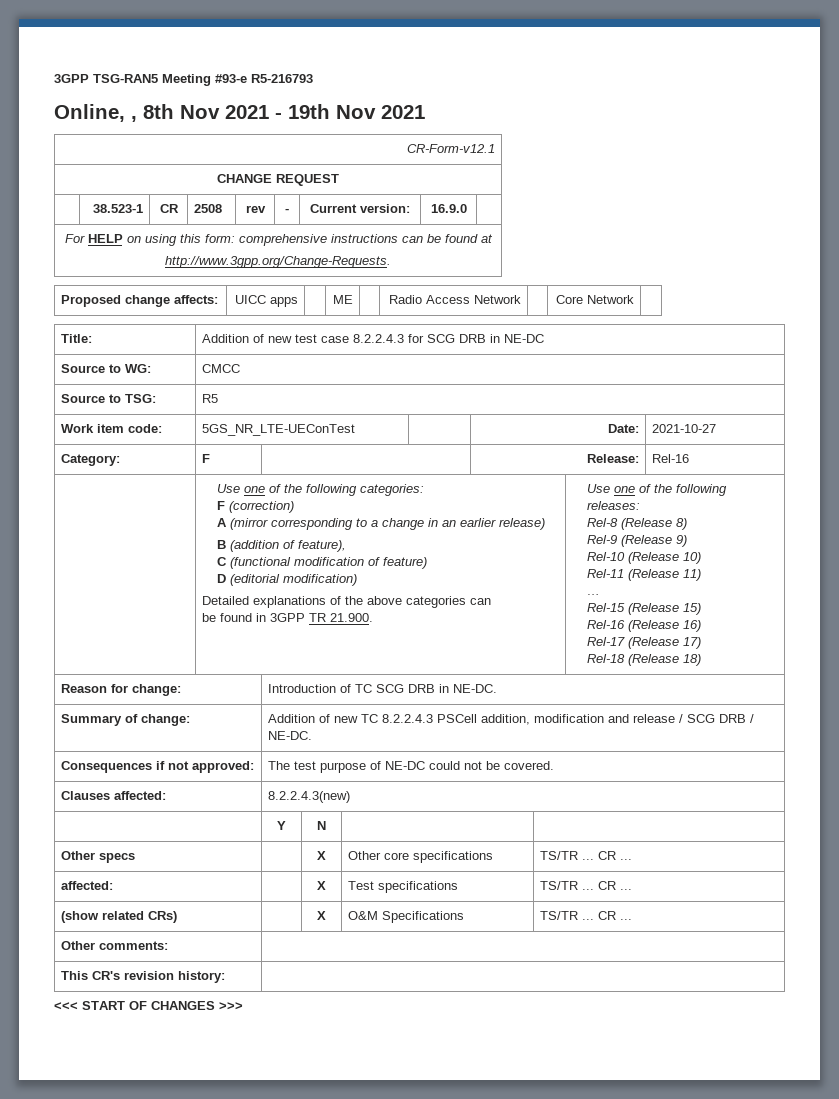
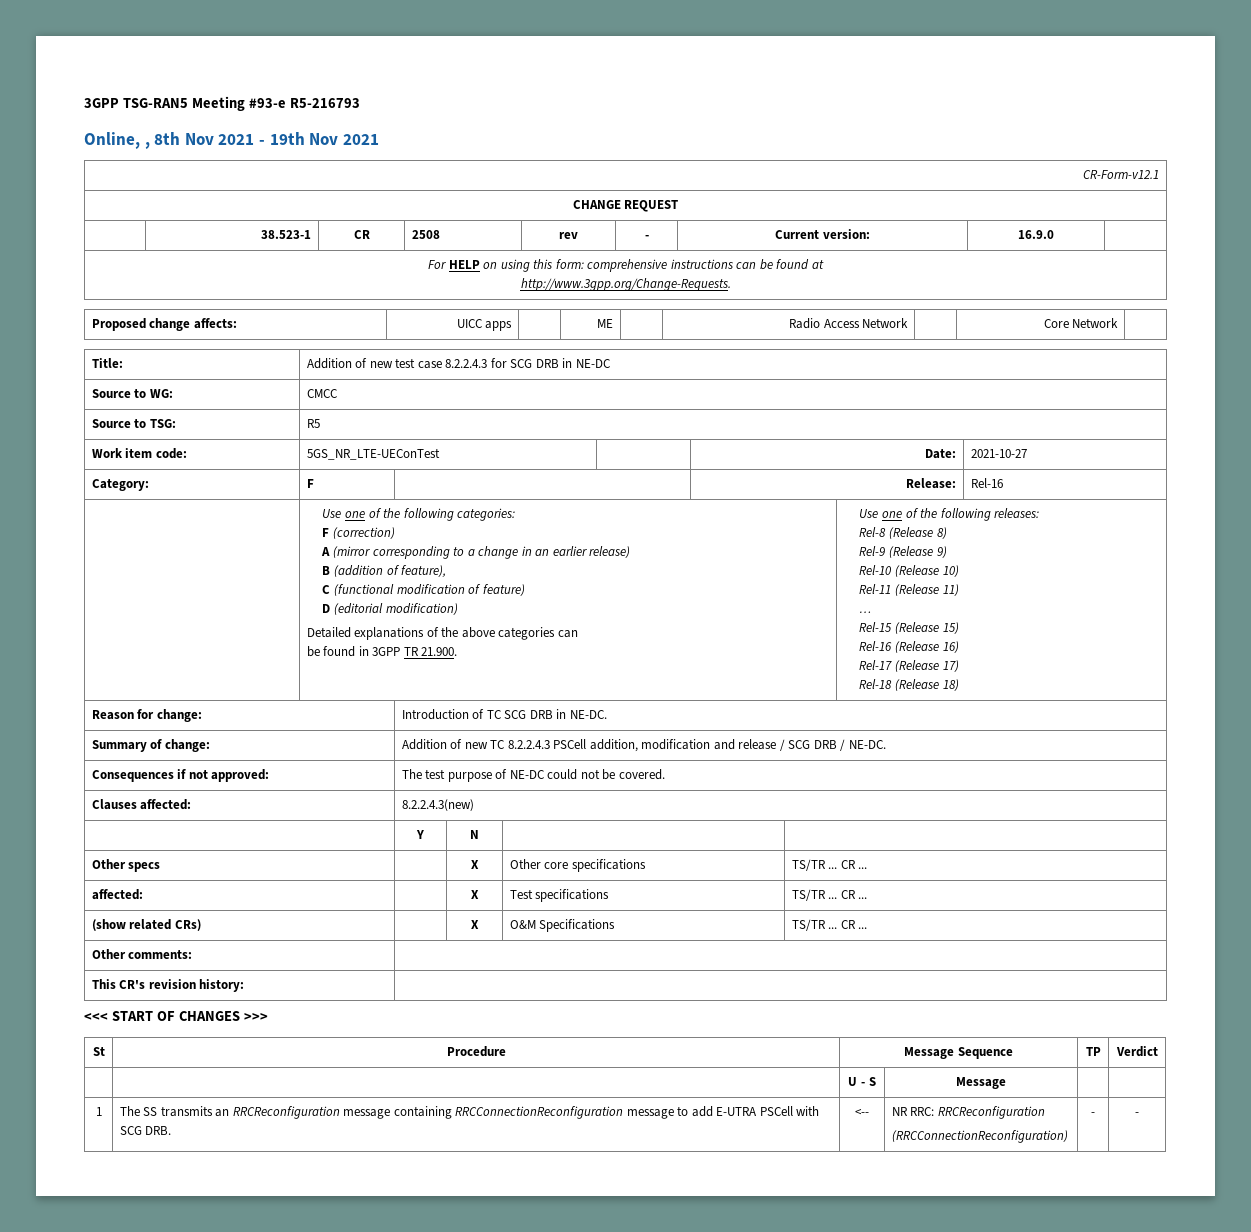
(243, 1006) none -> [92,1047,105,1056] [446,1046,506,1057] [904,1047,1013,1059] [1085,1047,1101,1056] [1115,1046,1158,1057] [848,1077,876,1086] [956,1077,1006,1089] [95,1107,102,1116] [119,1106,820,1119] [119,1126,172,1135] [855,1109,869,1116] [891,1106,1045,1119] [891,1130,1068,1143] [1091,1112,1095,1116] [1135,1112,1139,1116] // St | Procedure | Message Sequence | TP | Verdict // | | U - S | Message | | // 1 | The SS transmits an RRCReconfiguration message containing RRCConnectionReconfiguration message to add E-UTRA PSCell with SCG DRB. | <-- | NR RRC: RRCReconfiguration // (RRCConnectionReconfiguration) | - | -

